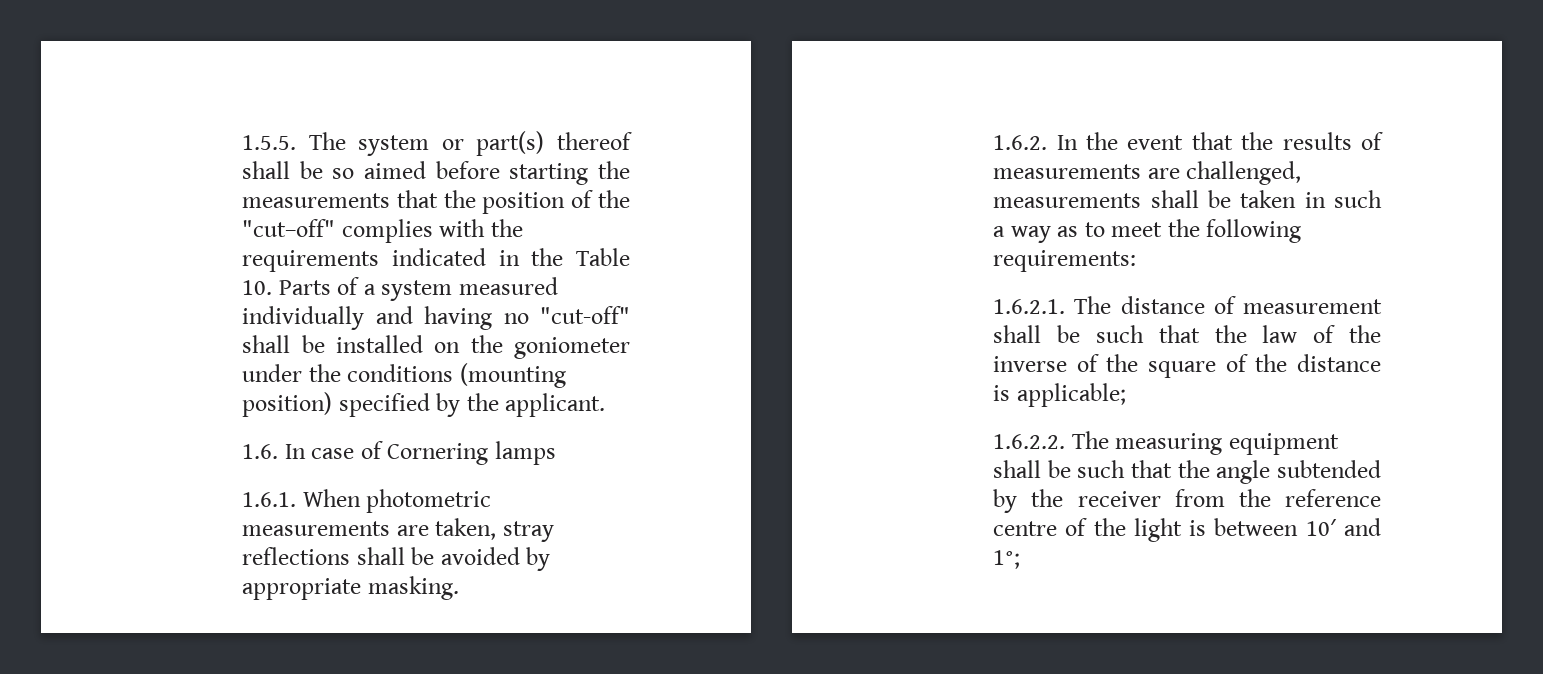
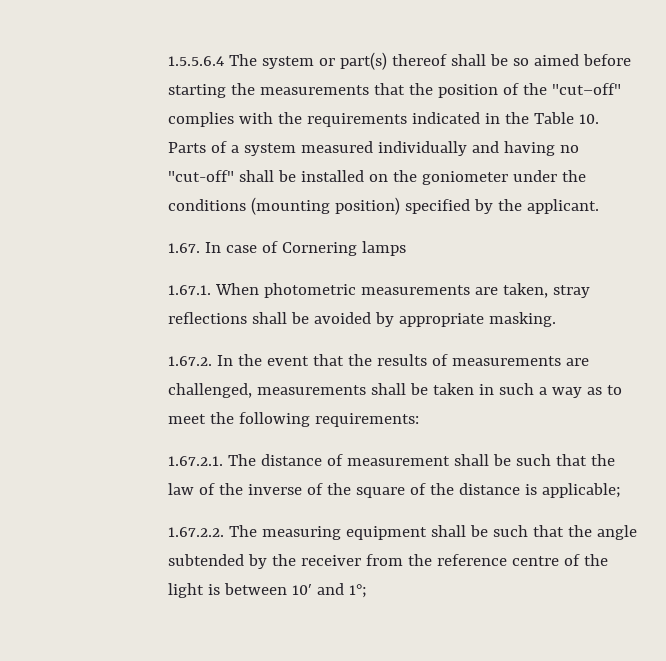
[242,135,297,150] 1.5.5. -> [167,56,224,66] 1.5.5.6.4
[242,444,279,459] 1.6. -> [167,243,200,253] 1.67.
[242,492,297,507] 1.6.1. -> [167,285,211,295] 1.67.1.
[993,135,1048,150] 1.6.2. -> [167,356,212,366] 1.67.2.
[993,299,1066,314] 1.6.2.1. -> [167,456,223,466] 1.67.2.1.
[993,434,1066,449] 1.6.2.2. -> [167,527,224,537] 1.67.2.2.

